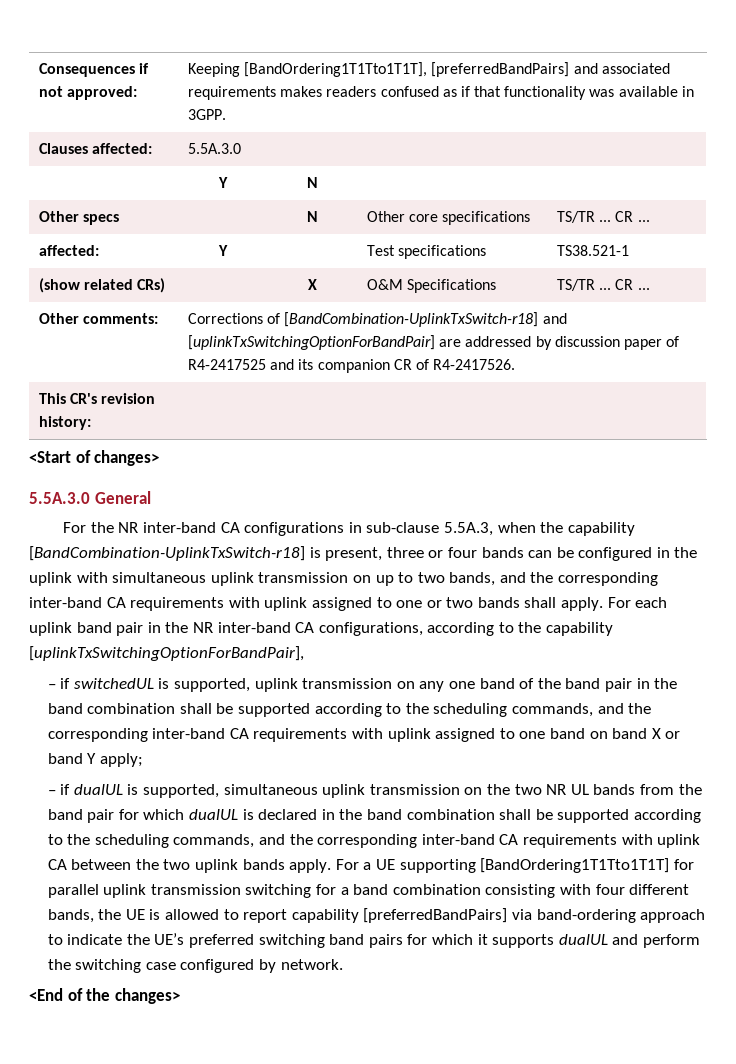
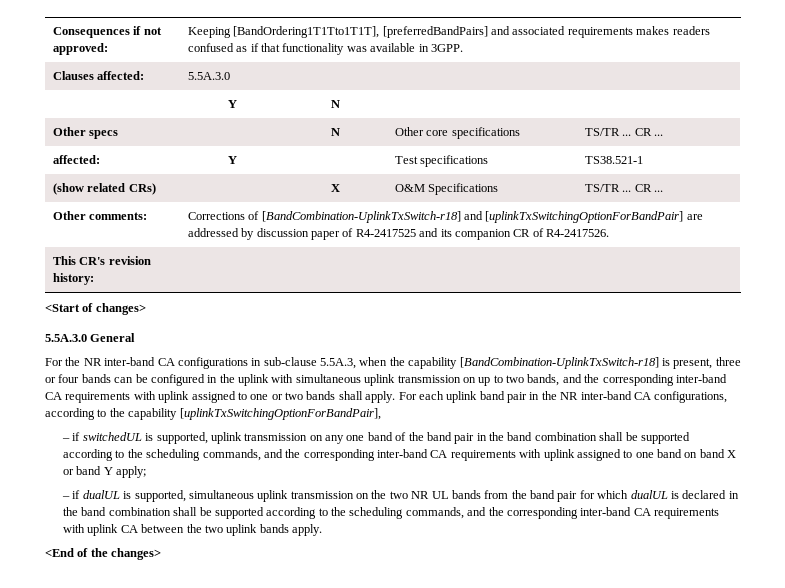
[335,858,694,873] [47,884,690,898] [47,908,706,923] [47,933,700,948] [47,959,343,973] For a UE supporting [BandOrdering1T1Tto1T1T] for parallel uplink transmission switching for a band combination consisting with four different bands, the UE is allowed to report capability [preferredBandPairs] via band-ordering approach to indicate the UE’s preferred switching band pairs for which it supports dualUL and perform the switching case configured by network. -> (323, 530) none

